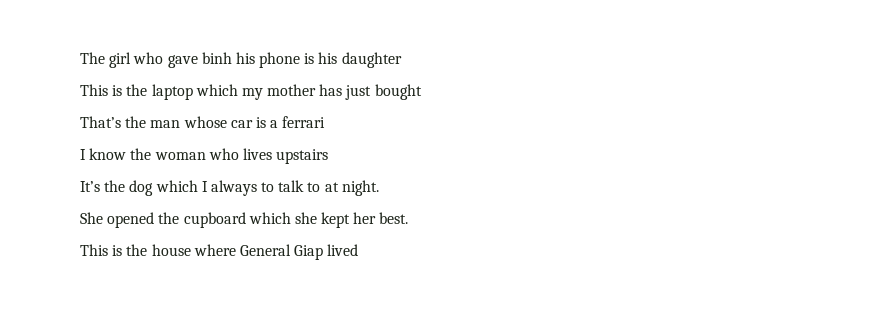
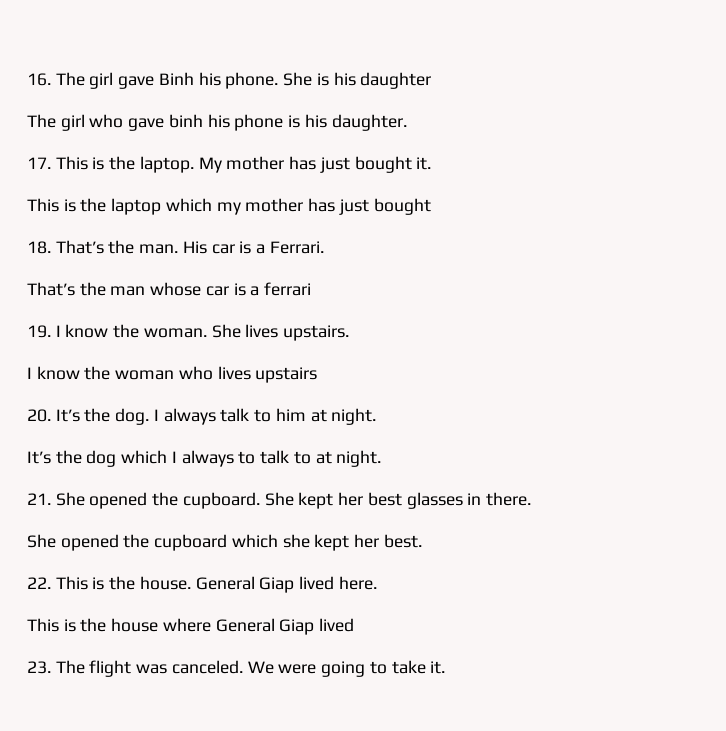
(80, 58) none -> [27,72,432,89] 16. The girl gave Binh his phone. She is his daughter //
[341,52,402,68] daughter -> [331,114,407,131] [27,156,432,173] daughter. // 17. This is the laptop. My mother has just bought it.
(422, 92) none -> [27,240,324,254] // 18. That’s the man. His car is a Ferrari.
(326, 122) none -> [27,324,350,341] // 19. I know the woman. She lives upstairs.
(329, 156) none -> [27,408,377,425] // 20. It’s the dog. I always talk to him at night.
(379, 188) none -> [27,492,531,509] // 21. She opened the cupboard. She kept her best glasses in there.
(409, 218) none -> [27,576,377,593] // 22. This is the house. General Giap lived here.
(359, 250) none -> [27,660,446,677] // 23. The flight was canceled. We were going to take it.

